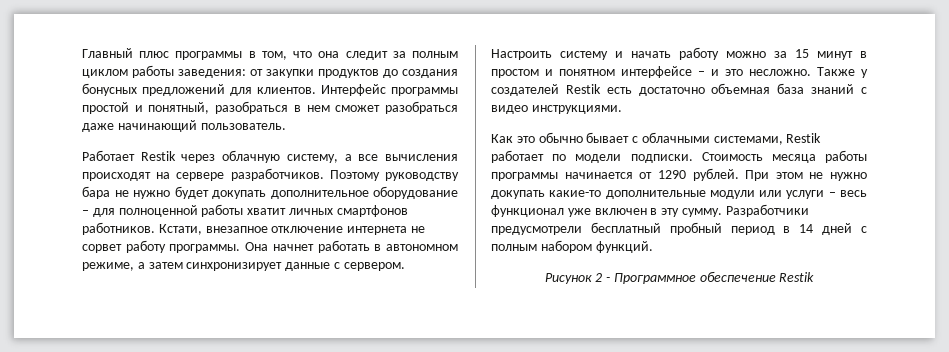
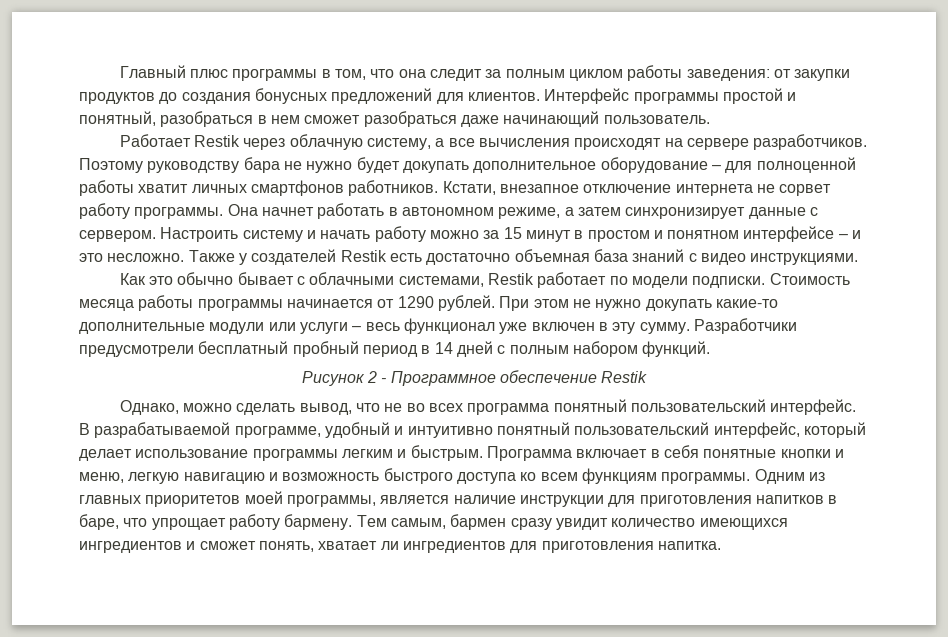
(815, 277) none -> [119,399,857,415] [79,422,866,438] [79,445,844,461] [79,468,825,484] [79,491,838,507] [79,514,788,530] [79,541,721,553] // Однако, можно сделать вывод, что не во всех программа понятный пользовательский интерфейс. В разрабатываемой программе, удобный и интуитивно понятный пользовательский интерфейс, который делает использование программы легким и быстрым. Программа включает в себя понятные кнопки и меню, легкую навигацию и возможность быстрого доступа ко всем функциям программы. Одним из главных приоритетов моей программы, является наличие инструкции для приготовления напитков в баре, что упрощает работу бармену. Тем самым, бармен сразу увидит количество имеющихся ингредиентов и сможет понять, хватает ли ингредиентов для приготовления напитка.

